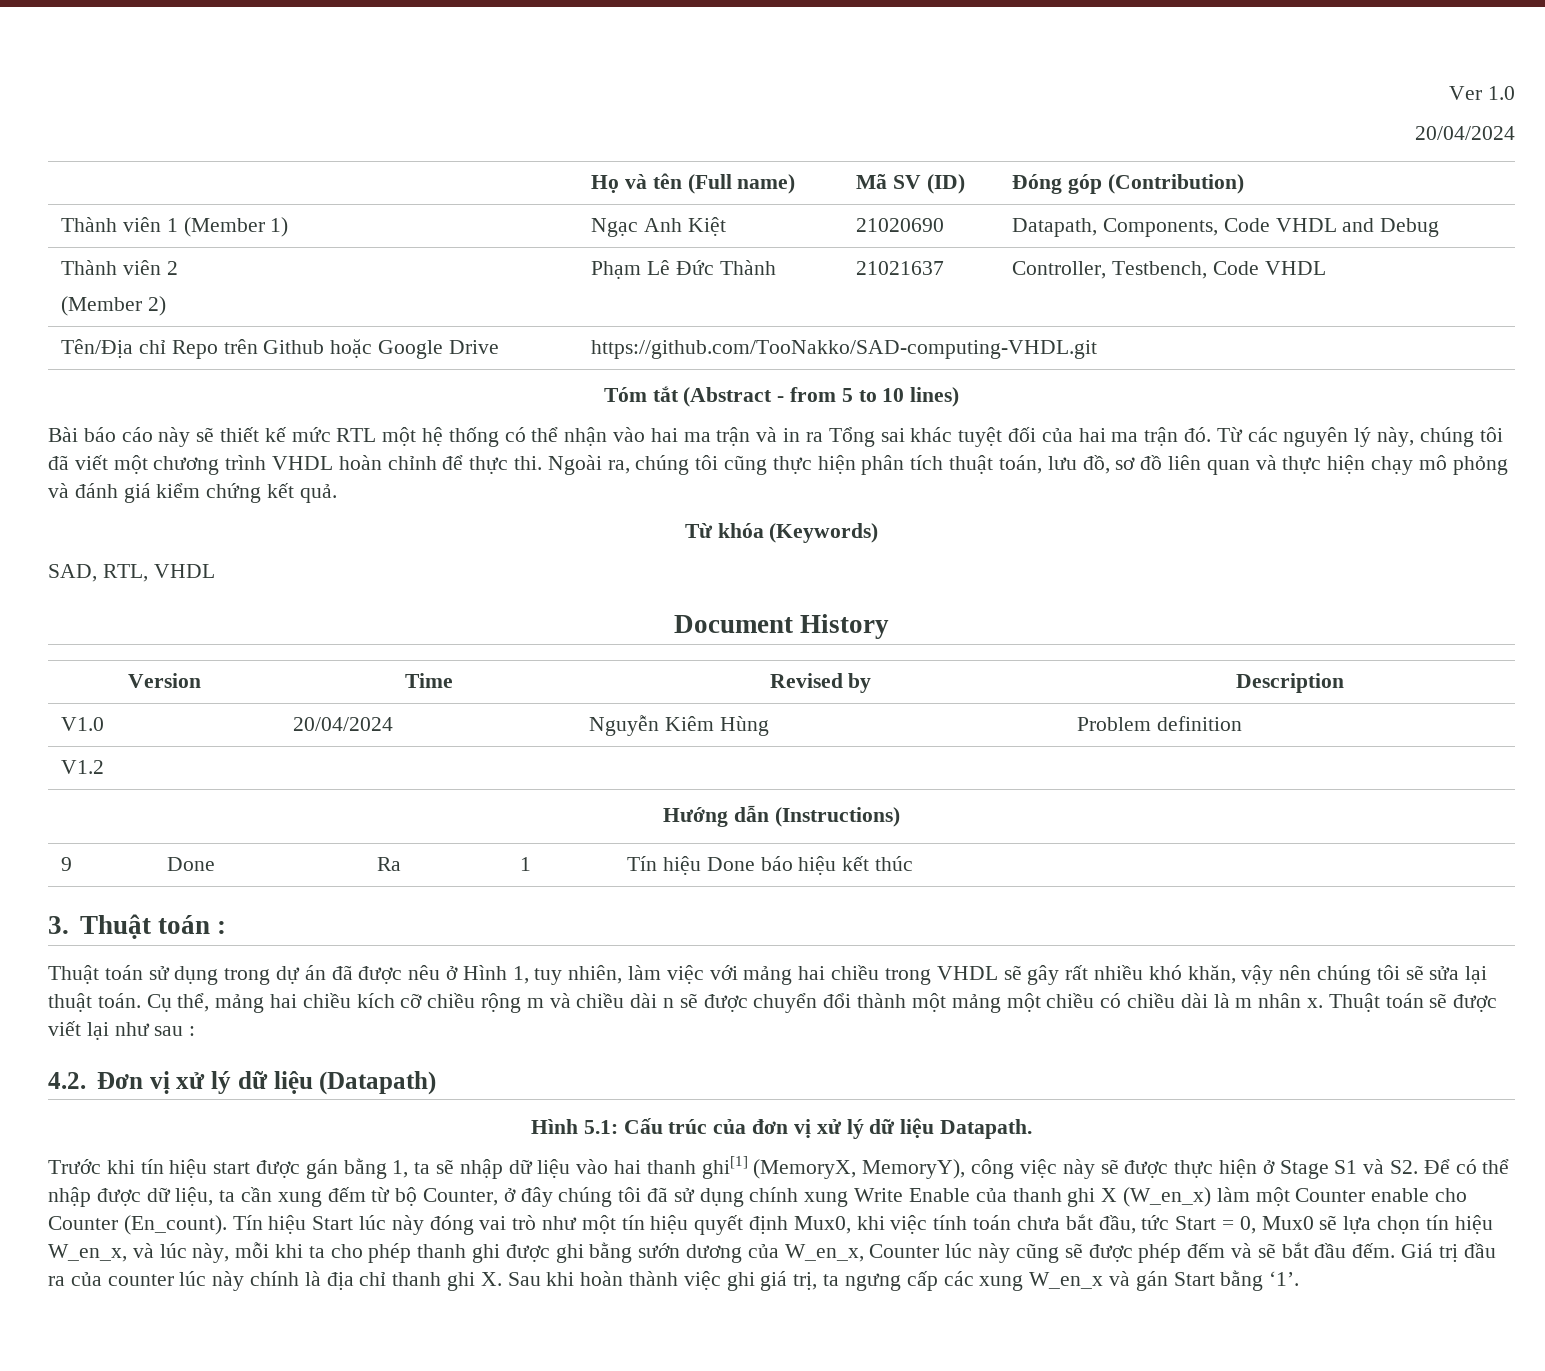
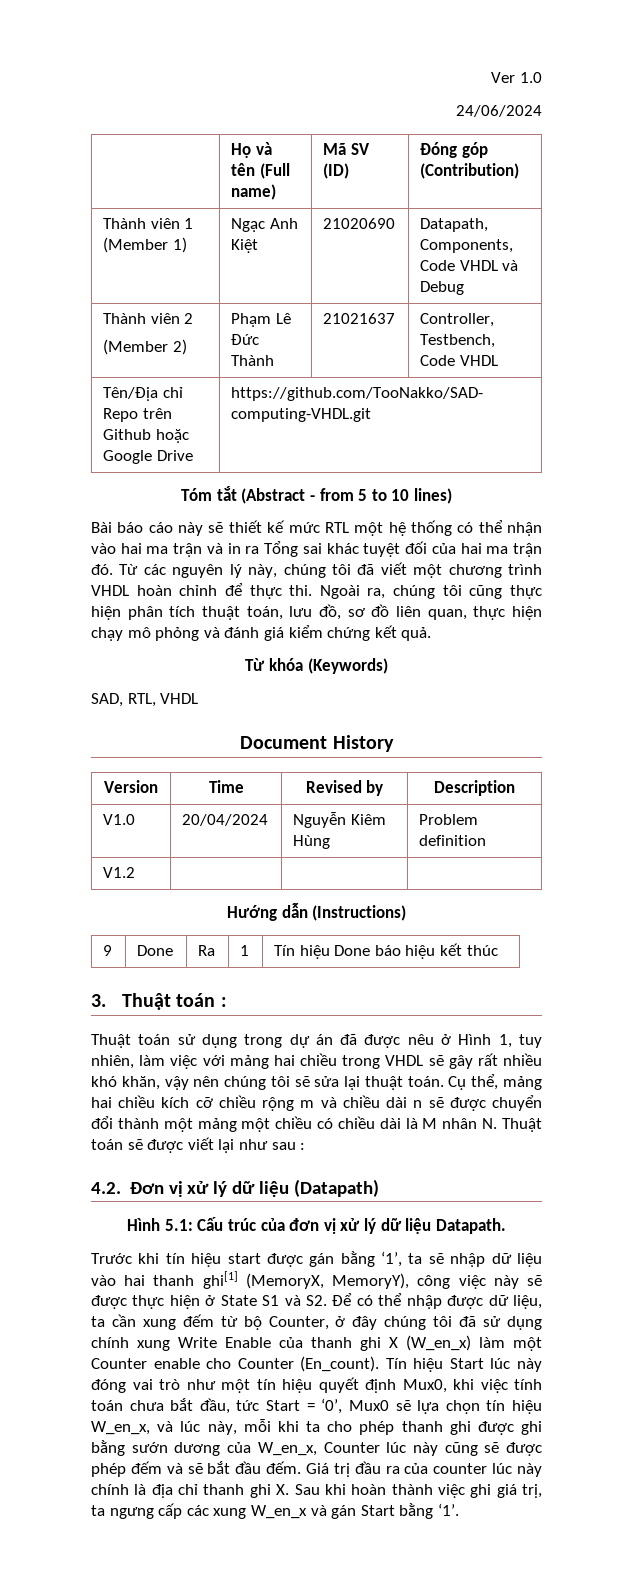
[1415,126,1515,140] 20/04/2024 -> [456,105,542,117] 24/06/2024
[1342,218,1375,232] and -> [502,260,519,271] và
[1206,455,1277,475] quan và -> [427,609,467,620] quan,
[1235,993,1323,1008] m nhân x. -> [422,1118,498,1129] M nhân N.
[392,1160,409,1178] 1, -> [381,1251,403,1267] ‘1’,
[1279,1160,1329,1179] Stage -> [220,1295,257,1306] State
[1239,1216,1256,1234] 0, -> [321,1398,343,1414] ‘0’,

